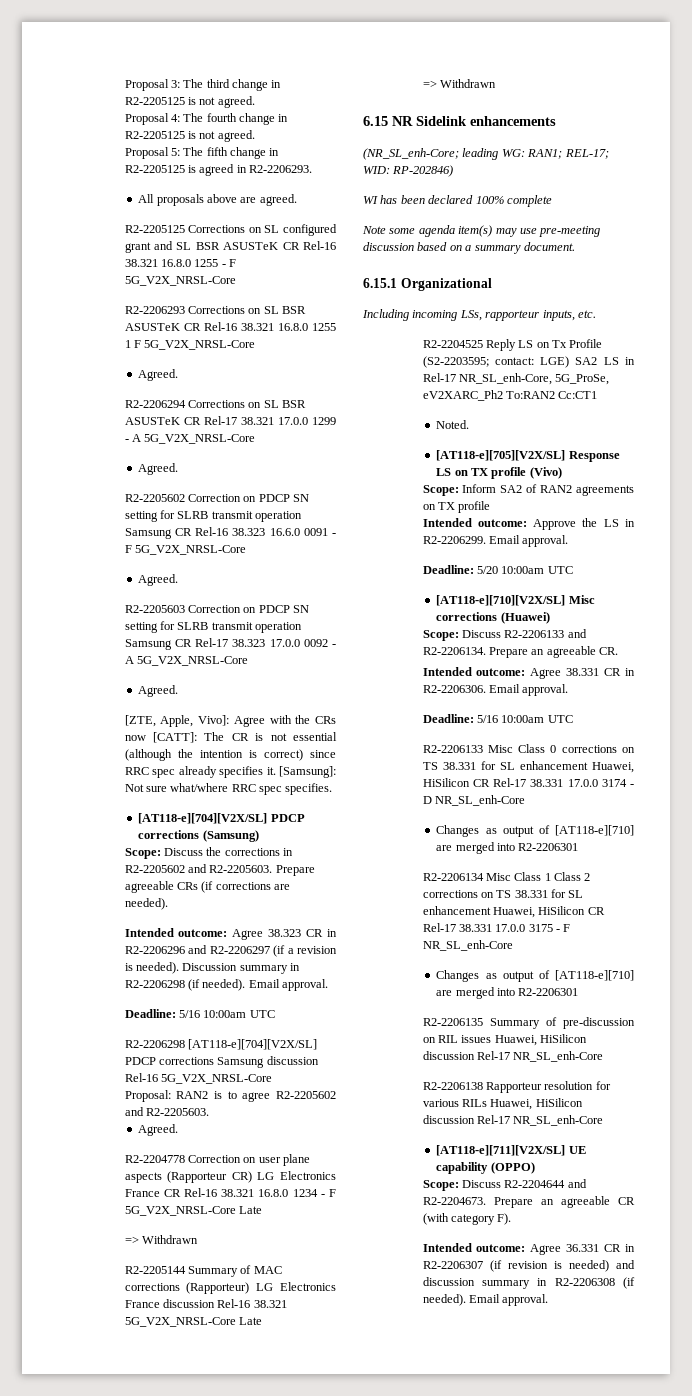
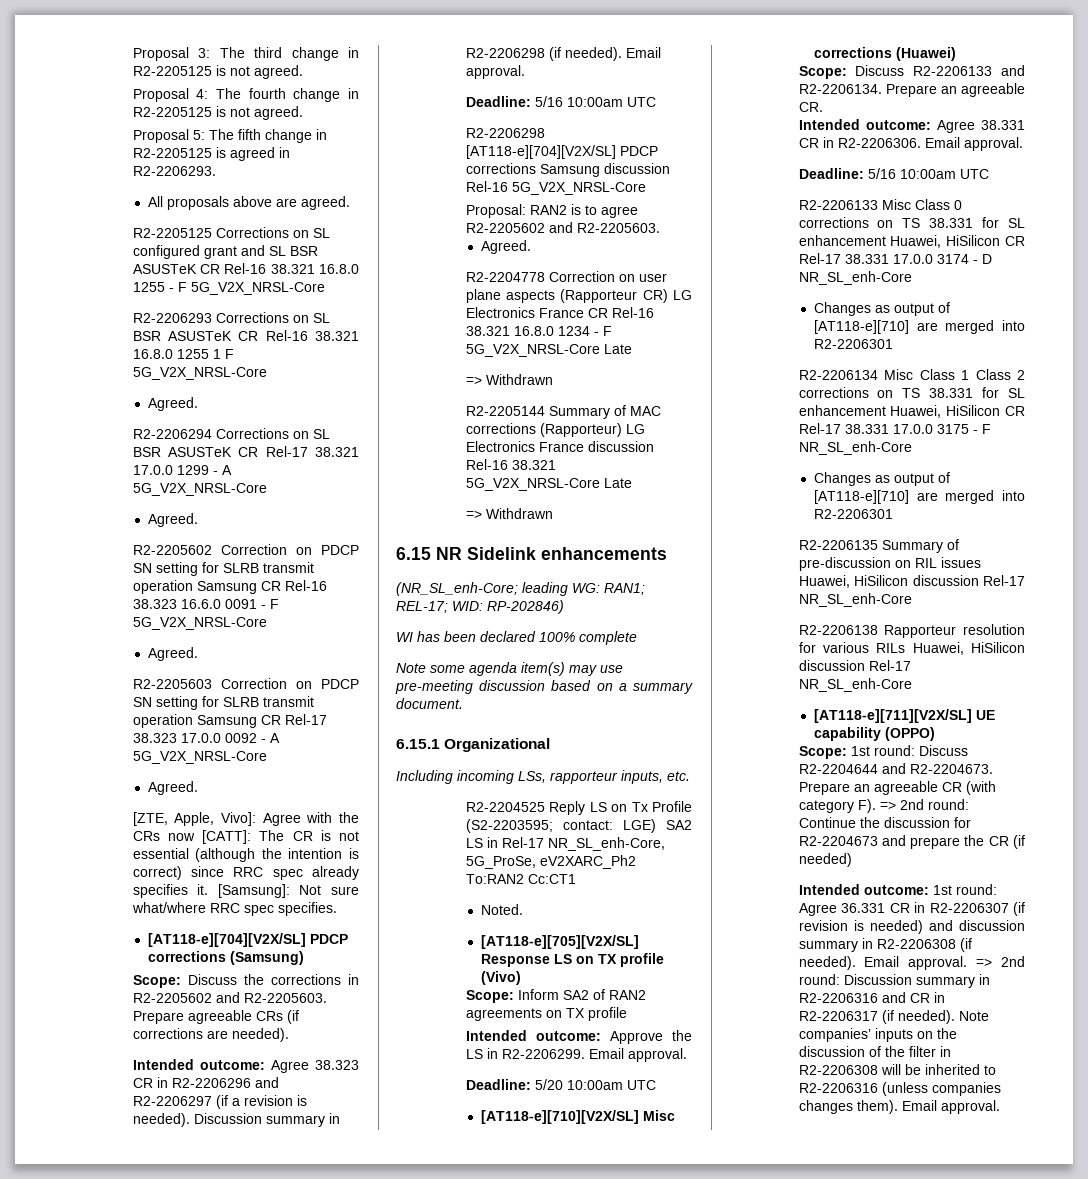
(459, 1185) none -> [850,745,915,756] 1st round:
[422,1243,526,1252] // Intended outcome: -> [879,799,969,810] [798,817,971,828] [798,835,1025,849] [798,853,852,867] [798,884,997,895] => 2nd round: Continue the discussion for R2-2204673 and prepare the CR (if needed) // Intended outcome: 1st round:
(549, 1300) none -> [976,956,1025,967] [798,974,990,988] [798,992,945,1003] [798,1010,989,1024] [798,1028,957,1042] [798,1046,951,1057] [798,1064,996,1075] [798,1082,1001,1096] [798,1100,1000,1114] => 2nd round: Discussion summary in R2-2206316 and CR in R2-2206317 (if needed). Note companies’ inputs on the discussion of the filter in R2-2206308 will be inherited to R2-2206316 (unless companies changes them). Email approval.

